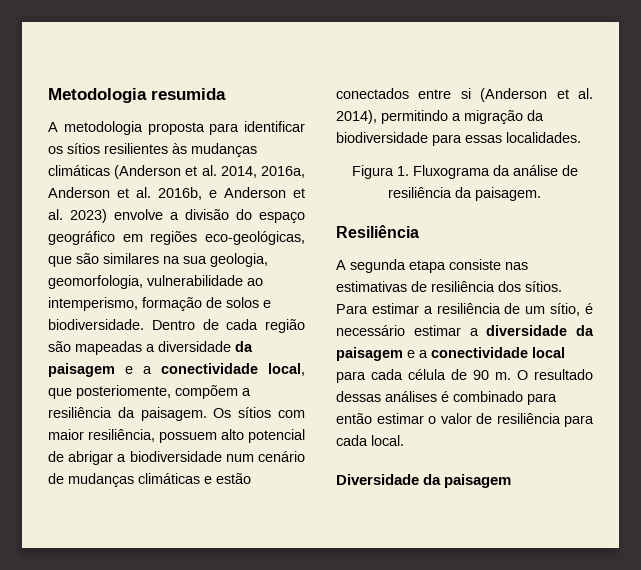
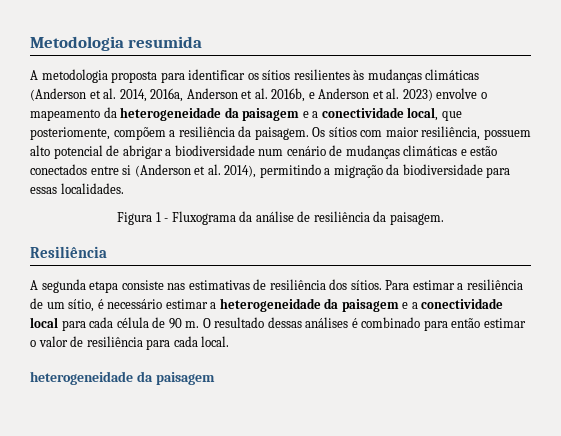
[170,209,305,223] [48,231,305,245] [48,253,268,267] [48,275,263,289] [48,297,271,311] [48,319,305,333] [48,341,231,355] a divisão do espaço geográfico em regiões eco-geológicas, que são similares na sua geologia, geomorfologia, vulnerabilidade ao intemperismo, formação de solos e biodiversidade. Dentro de cada região são mapeadas a diversidade -> [480,92,487,99] [30,107,222,121] o mapeamento da heterogeneidade
[396,166,409,176] 1. -> [155,212,169,222] 1 -
[486,325,568,336] diversidade -> [219,298,321,312] heterogeneidade
[336,474,419,485] Diversidade -> [30,371,133,385] heterogeneidade

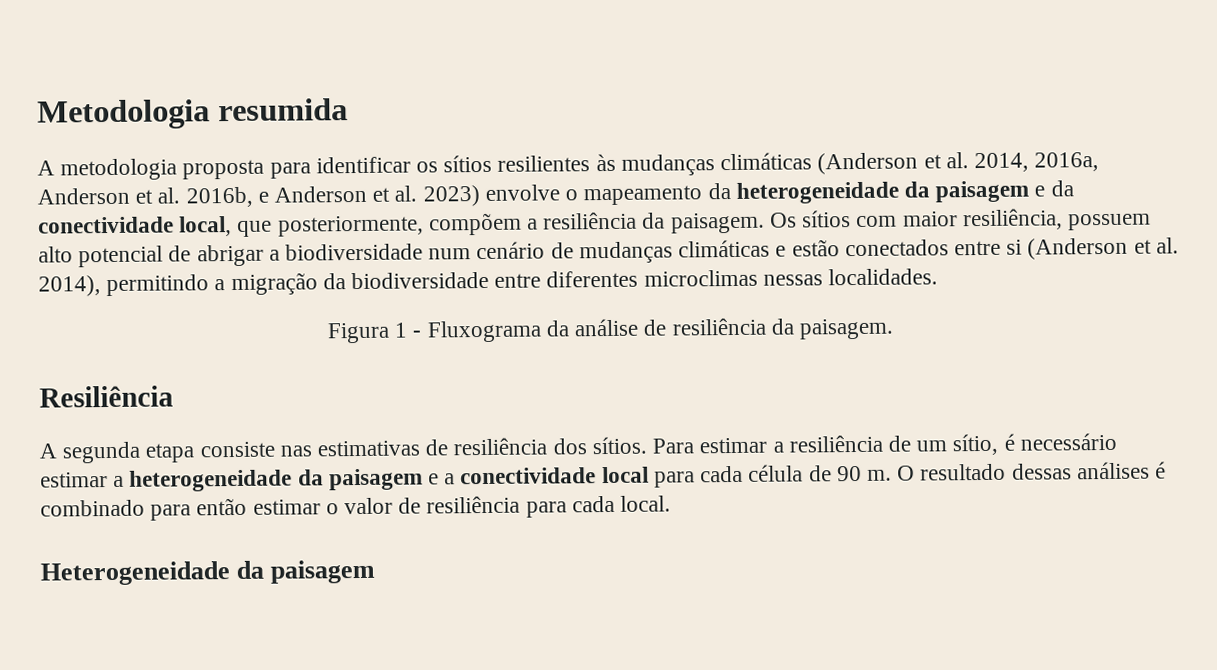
[312,111,319,118] a -> [1050,180,1074,197] da
[30,127,110,140] posteriomente, -> [277,215,424,237] posteriormente,
[486,167,511,178] [30,187,57,194] para essas -> [494,269,823,288] entre diferentes microclimas nessas
[30,371,133,385] heterogeneidade -> [40,561,230,586] Heterogeneidade

